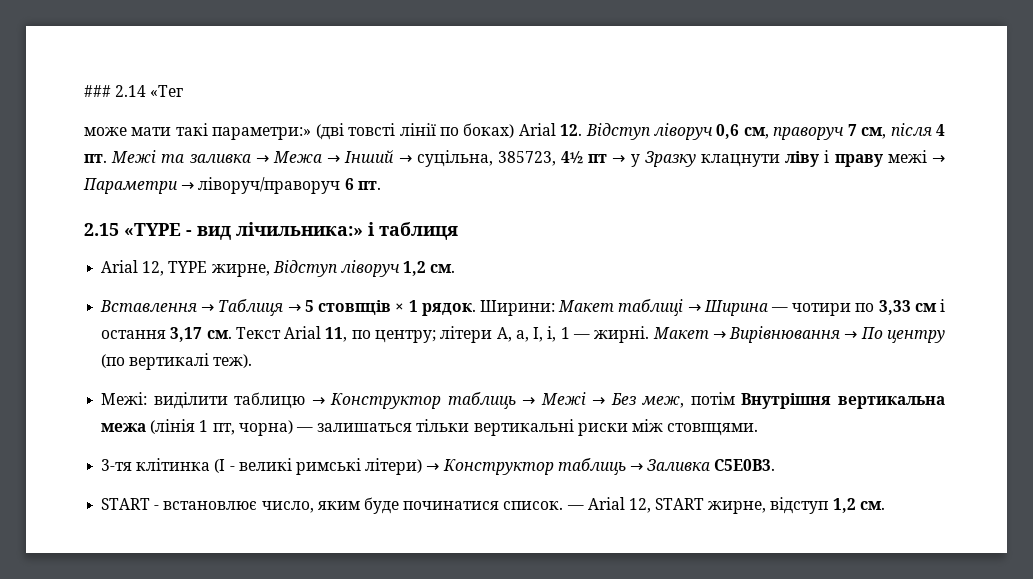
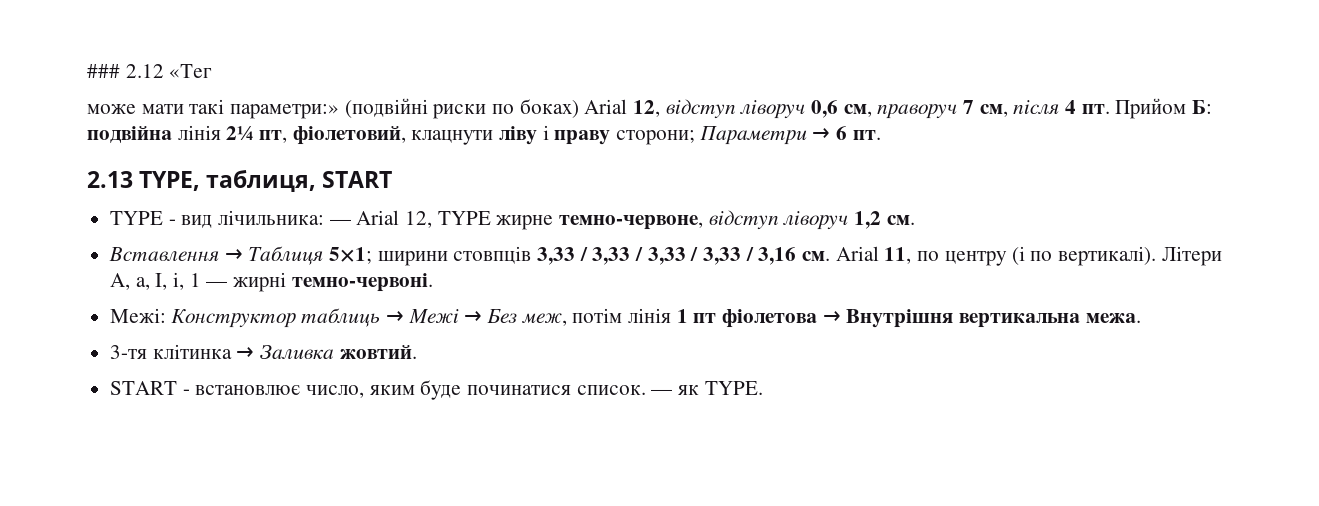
[115,85,147,97] 2.14 -> [125,64,164,78] 2.12
[315,123,436,140] (дві товсті лінії -> [344,98,487,119] (подвійні риски
[560,123,651,140] 12. Відступ -> [633,99,736,119] 12, відступ
[111,150,696,167] Межі та заливка → Межа → Інший → суцільна, 385723, 4½ пт → у Зразку -> [1115,98,1213,119] [87,125,406,145] Прийом Б: подвійна лінія 2¼ пт, фіолетовий,
[887,150,945,163] межі → -> [616,130,696,145] сторони;
[198,177,341,194] ліворуч/праворуч -> (831, 134) none
[84,222,458,240] [101,260,338,277] 2.15 «TYPE - вид лічильника:» і таблиця // Arial 12, TYPE жирне, Відступ -> [87,170,393,192] [110,210,779,230] 2.13 TYPE, таблиця, START // TYPE - вид лічильника: — Arial 12, TYPE жирне темно-червоне, відступ
[287,299,946,316] [101,326,493,343] → 5 стовпців × 1 рядок. Ширини: Макет таблиці → Ширина — чотири по 3,33 см і остання 3,17 см. Текст Arial 11, по центру; літери -> [329,246,1222,266] 5×1; ширини стовпців 3,33 / 3,33 / 3,33 / 3,33 / 3,16 см. Arial 11, по центру (і по вертикалі). Літери
[594,326,946,343] [101,353,253,370] [101,392,325,409] жирні. Макет → Вирівнювання → По центру (по вертикалі теж). // Межі: виділити таблицю → -> [233,272,433,292] [110,308,167,323] жирні темно-червоні. // Межі:
[741,393,945,409] [101,419,759,436] [101,458,626,475] Внутрішня вертикальна межа (лінія 1 пт, чорна) — залишаться тільки вертикальні риски між стовпцями. // 3-тя клітинка (I - великі римські літери) → Конструктор таблиць -> [628,308,1141,328] [110,344,232,359] лінія 1 пт фіолетова → Внутрішня вертикальна межа. // 3-тя клітинка
[714,459,776,471] C5E0B3. -> [339,345,417,359] жовтий.
[587,497,885,514] Arial 12, START жирне, відступ 1,2 см. -> [678,381,763,395] як TYPE.

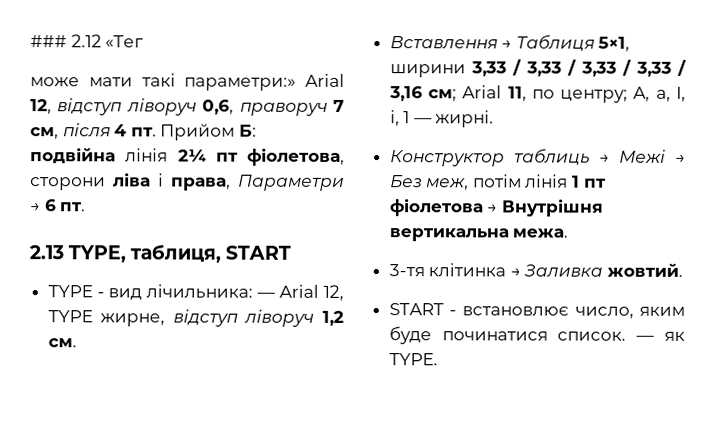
[344,98,579,119] (подвійні риски по боках) -> (297, 84) none
[811,100,872,118] 0,6 см, -> [202,99,235,115] 0,6,
[259,125,696,145] пт, фіолетовий, клацнути ліву і праву сторони; -> [215,148,345,166] [30,173,231,191] пт фіолетова, сторони ліва і права,
[496,215,704,230] жирне темно-червоне, -> [100,313,166,327] жирне,
[329,246,532,266] 5×1; ширини стовпців -> [598,36,631,52] [389,64,466,78] 5×1, ширини
[802,251,831,261] см. -> [427,89,457,102] см;
[944,246,1222,266] центру (і по вертикалі). Літери -> [560,89,629,103] центру;
[233,272,433,292] [110,308,167,323] жирні темно-червоні. // Межі: -> [435,110,495,128] жирні. //

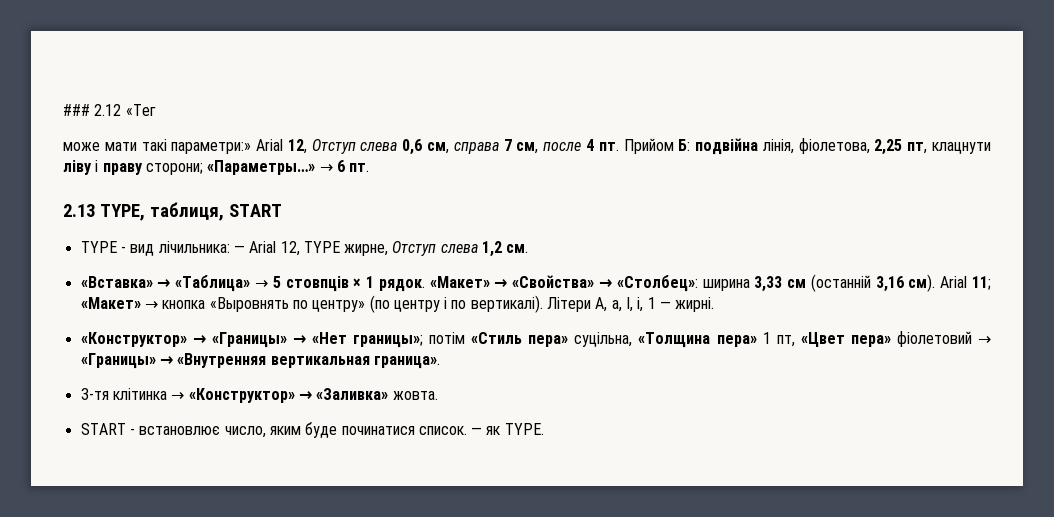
[57,98,328,116] відступ ліворуч 0,6, праворуч -> [311,139,499,155] Отступ слева 0,6 см, справа
[62,123,111,137] після -> [543,142,582,151] после
[125,148,345,166] [30,173,345,191] лінія 2¼ пт фіолетова, сторони ліва і права, Параметри -> [762,138,991,155] [63,160,316,175] лінія, фіолетова, 2,25 пт, клацнути ліву і праву сторони; «Параметры…»
[172,309,315,327] відступ ліворуч -> [392,241,478,256] Отступ слева
[389,34,631,52] [389,59,687,78] [388,85,629,103] Вставлення → Таблиця 5×1, ширини 3,33 / 3,33 / 3,33 / 3,33 / 3,16 см; Arial 11, по центру; -> [80,274,992,292] [80,295,592,313] «Вставка» → «Таблица» → 5 стовпців × 1 рядок. «Макет» → «Свойства» → «Столбец»: ширина 3,33 см (останній 3,16 см). Arial 11; «Макет» → кнопка «Выровнять по центру» (по центру і по вертикалі). Літери
[389,148,686,167] [389,174,606,191] [388,199,604,217] [388,228,569,242] Конструктор таблиць → Межі → Без меж, потім лінія 1 пт фіолетова → Внутрішня вертикальна межа. -> [80,331,992,348] [80,353,440,369] «Конструктор» → «Границы» → «Нет границы»; потім «Стиль пера» суцільна, «Толщина пера» 1 пт, «Цвет пера» фіолетовий → «Границы» → «Внутренняя вертикальная граница».
[523,263,684,277] Заливка жовтий. -> [188,388,438,403] «Конструктор» → «Заливка» жовта.

